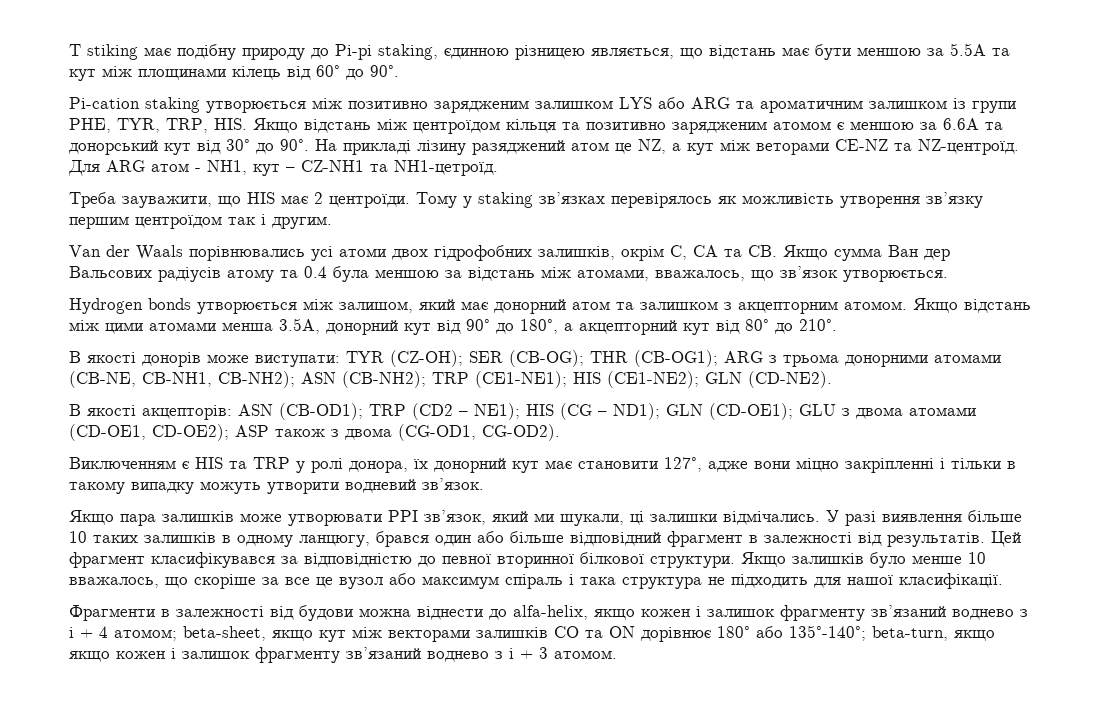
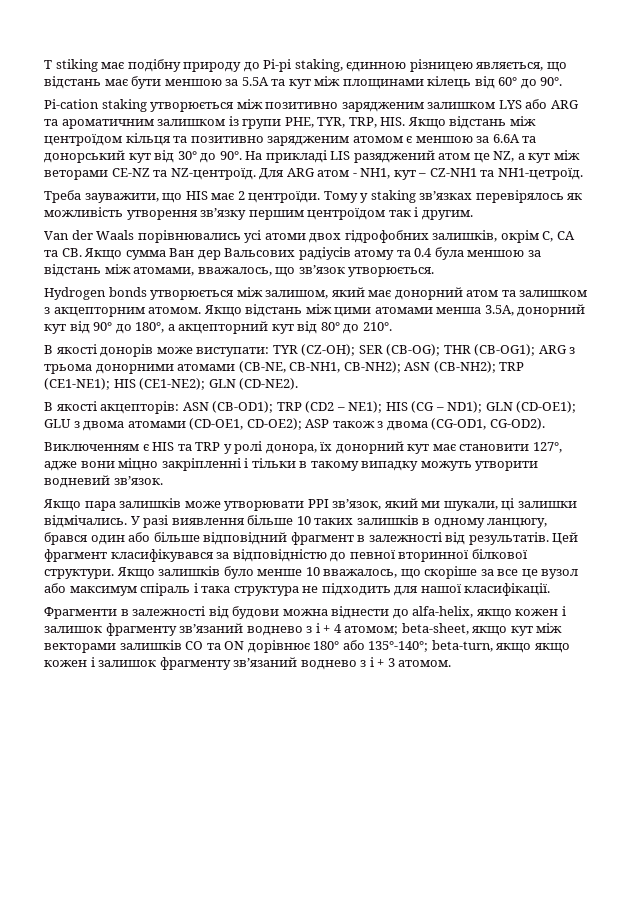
[417,140,466,155] лізину -> [330,151,351,160] LIS

